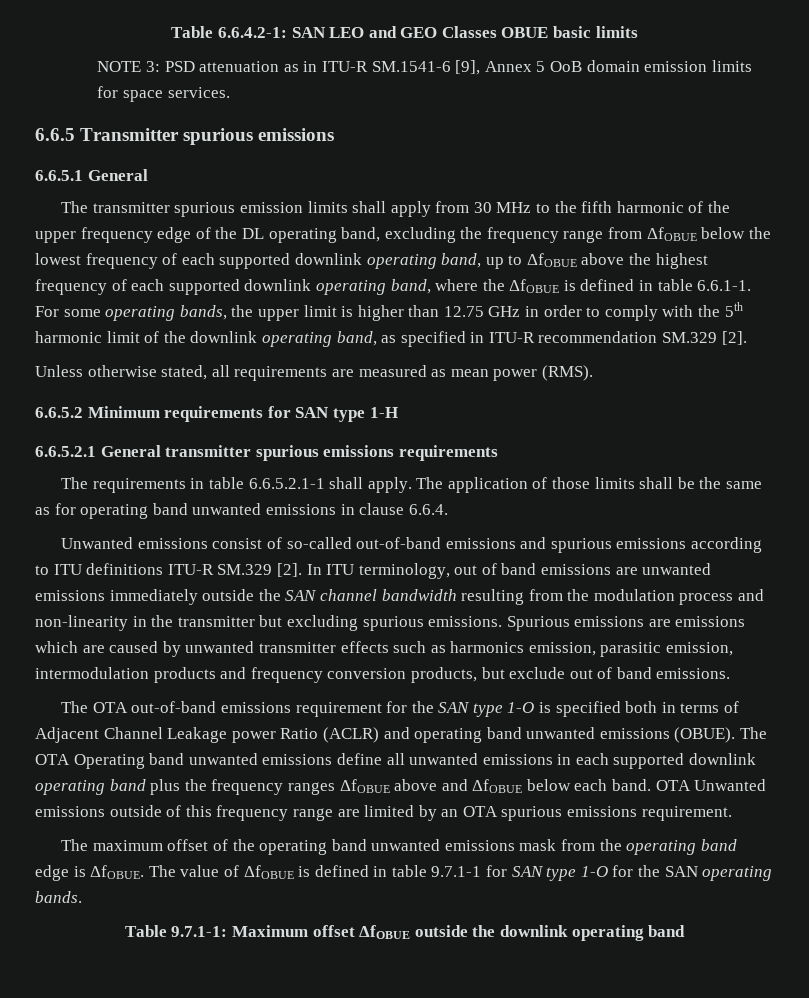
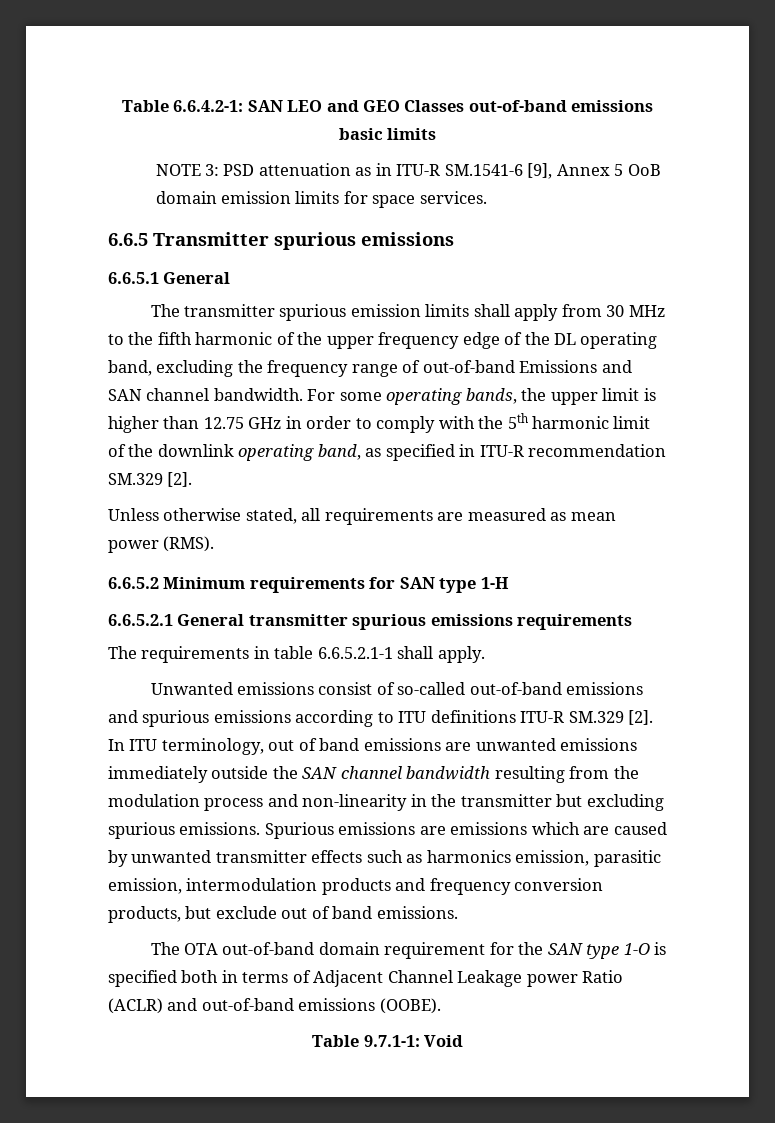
[501,27,549,38] OBUE -> [468,100,654,112] out-of-band emissions
[608,227,771,241] [35,253,708,269] [35,279,752,295] from ΔfOBUE below the lowest frequency of each supported downlink operating band, up to ΔfOBUE above the highest frequency of each supported downlink operating band, where the ΔfOBUE is defined in table 6.6.1-1. -> [402,360,632,373] [108,388,303,401] of out-of-band Emissions and SAN channel bandwidth.
[416,477,763,493] [35,503,448,519] The application of those limits shall be the same as for operating band unwanted emissions in clause 6.6.4. -> (485, 654) none
[220,702,291,713] emissions -> [318,942,380,955] domain
[414,727,768,743] [35,753,757,769] [35,779,767,795] [35,805,732,821] [61,839,737,855] [35,865,773,881] [35,891,82,903] [124,925,686,941] operating band unwanted emissions (OBUE). The OTA Operating band unwanted emissions define all unwanted emissions in each supported downlink operating band plus the frequency ranges ΔfOBUE above and ΔfOBUE below each band. OTA Unwanted emissions outside of this frequency range are limited by an OTA spurious emissions requirement. // The maximum offset of the operating band unwanted emissions mask from the operating band edge is ΔfOBUE. The value of ΔfOBUE is defined in table 9.7.1-1 for SAN type 1-O for the SAN operating bands. // Table 9.7.1-1: Maximum offset ΔfOBUE outside the downlink operating band -> [201,998,441,1014] [312,1035,463,1047] out-of-band emissions (OOBE). // Table 9.7.1-1: Void

